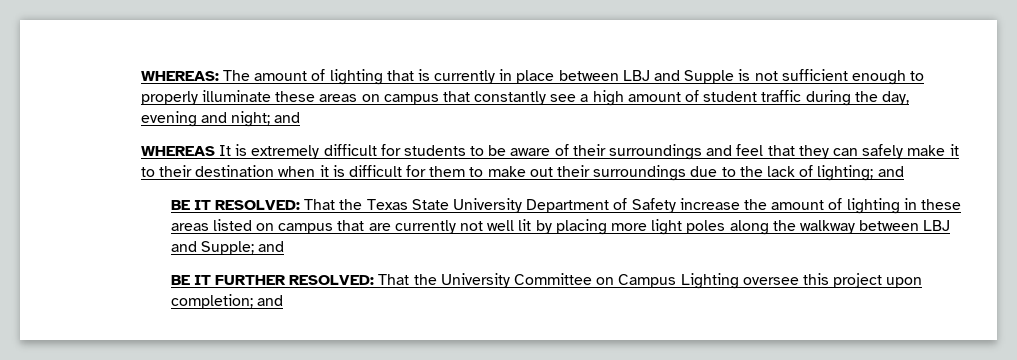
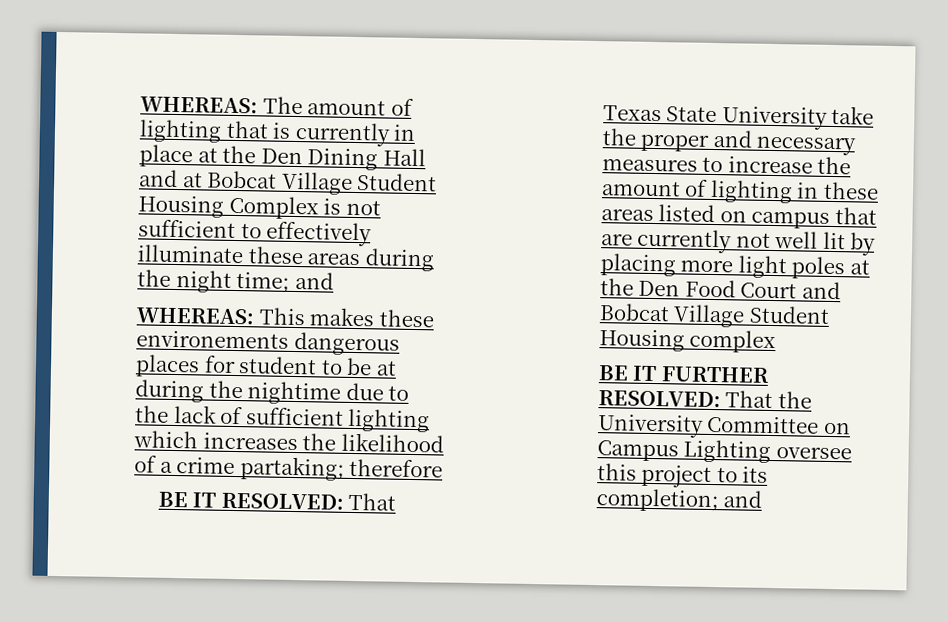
[558,69,925,85] [140,90,909,106] [140,111,301,127] [140,144,959,160] [140,165,687,181] between LBJ and Supple is not sufficient enough to properly illuminate these areas on campus that constantly see a high amount of student traffic during the day, evening and night; and // WHEREAS It is extremely difficult for students to be aware of their surroundings and feel that they can safely make it to their destination when it is difficult for them to make out their surroundings -> [197,145,426,171] [139,169,438,195] [138,195,381,220] [138,219,373,247] [137,244,435,272] [137,269,334,293] [136,307,435,328] [136,330,400,356] [135,354,397,378] [135,379,342,405] at the Den Dining Hall and at Bobcat Village Student Housing Complex is not sufficient to effectively illuminate these areas during the night time; and // WHEREAS: This makes these environements dangerous places for student to be at during the nightime
[817,165,904,181] lighting; and -> [245,407,431,433] [133,430,444,453] [134,455,444,481] sufficient lighting which increases the likelihood of a crime partaking; therefore
[339,199,363,210] the -> (397, 501) none
[526,198,676,213] Department of Safety -> [831,105,875,125] [601,128,857,156] [601,156,724,173] take the proper and necessary measures to
[729,220,951,235] [170,241,285,255] along the walkway between LBJ and Supple; and -> [849,259,870,275] [599,278,841,300] [598,303,830,328] [598,329,777,354] at the Den Food Court and Bobcat Village Student Housing complex
[886,277,923,288] upon -> [716,466,769,483] to its

